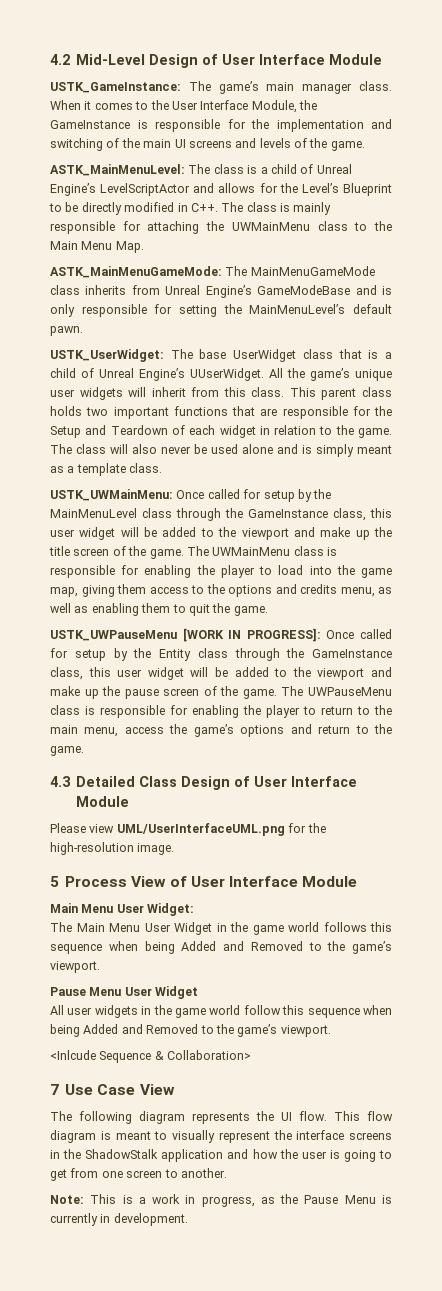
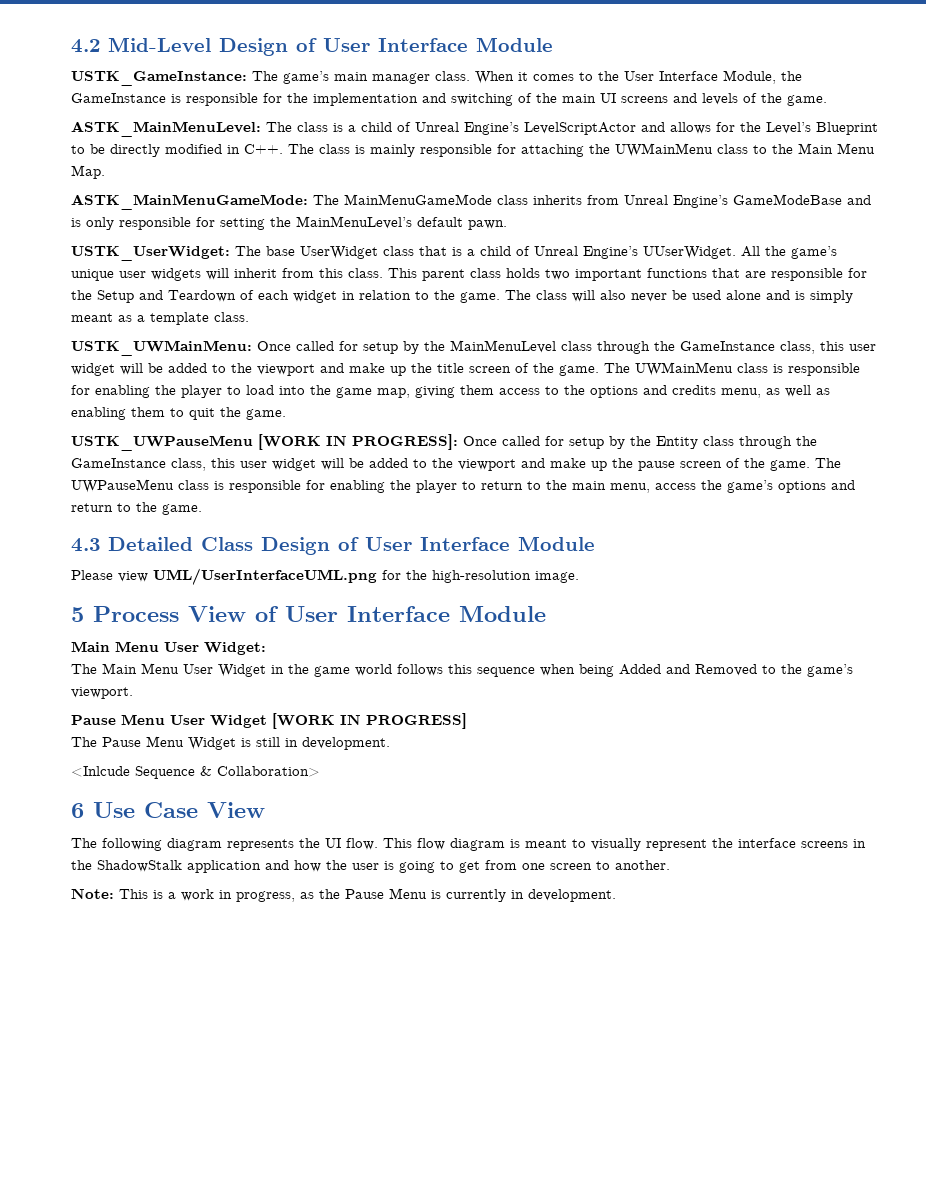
[50,1005,392,1018] [50,1024,331,1037] // All user widgets in the game world follow this sequence when being Added and Removed to the game’s viewport. -> [272,713,467,729] [71,736,390,750] [WORK IN PROGRESS] // The Pause Menu Widget is still in development.
[50,1084,59,1095] 7 -> [71,803,84,818] 6

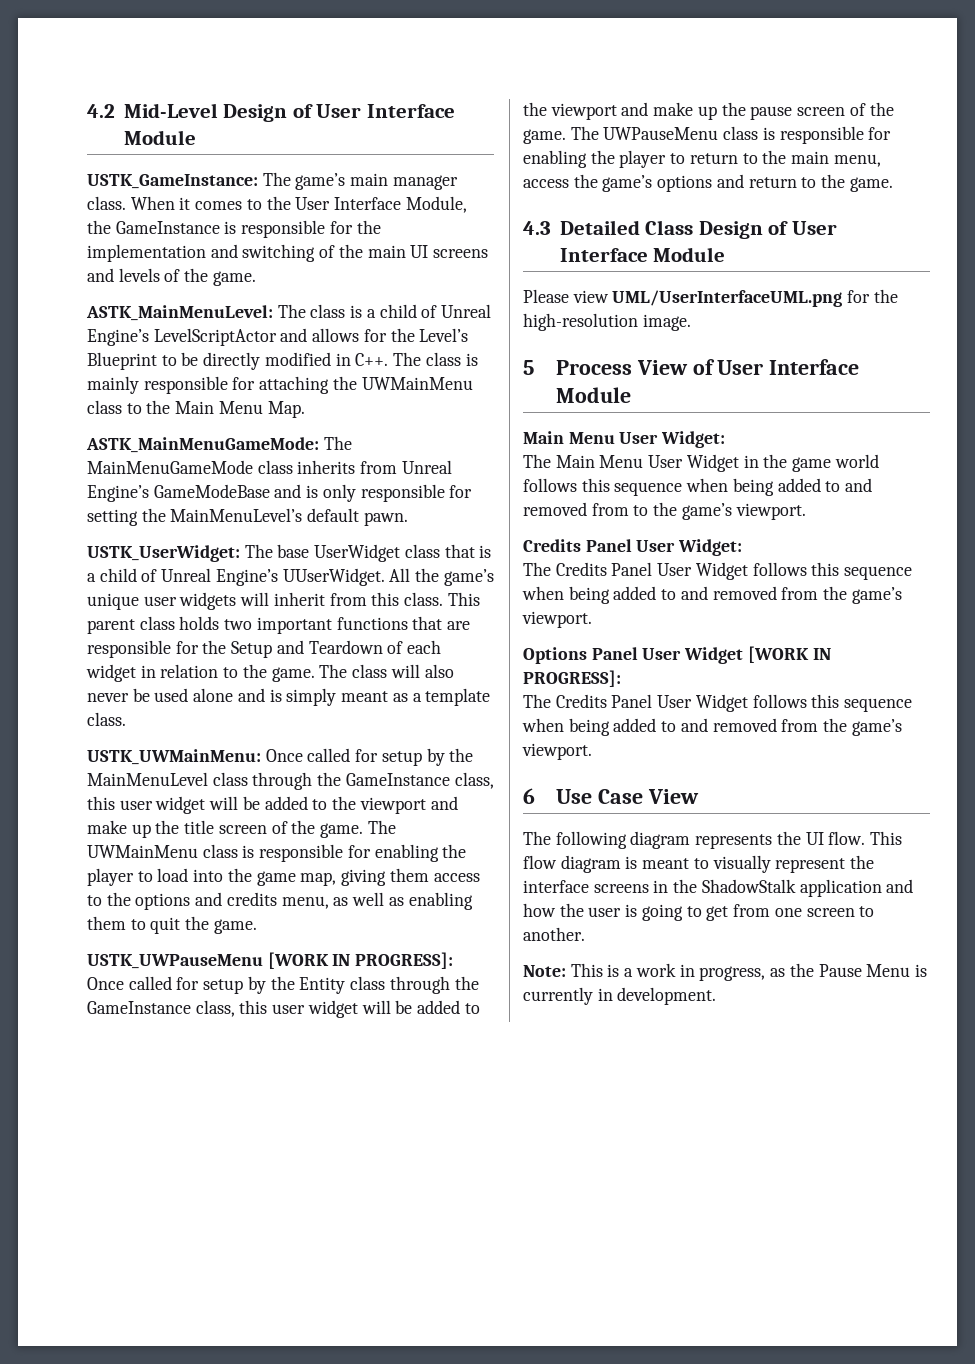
[619,664,757,676] Added and Removed -> [777,478,873,492] [523,502,629,516] added to and removed from
[71,714,165,725] Pause Menu -> [523,539,743,556] [523,562,913,580] [522,586,902,604] [522,611,592,628] [523,647,638,664] Credits Panel User Widget: // The Credits Panel User Widget follows this sequence when being added to and removed from the game’s viewport. // Options Panel
[366,713,467,729] [71,736,390,750] [71,766,320,779] PROGRESS] // The Pause Menu Widget is still in development. // <Inlcude Sequence & Collaboration> -> [523,670,621,687] [523,694,913,712] [522,718,902,736] [522,743,592,760] PROGRESS]: // The Credits Panel User Widget follows this sequence when being added to and removed from the game’s viewport.

